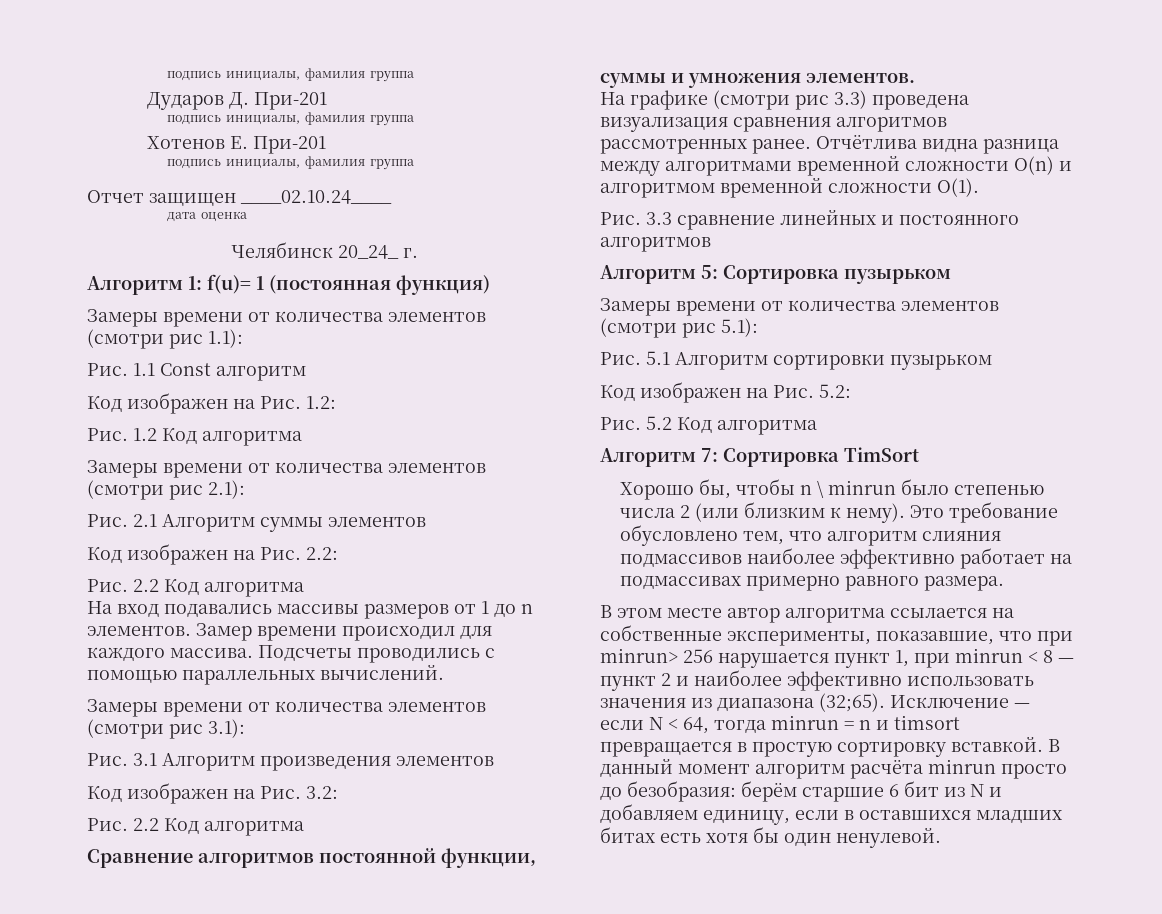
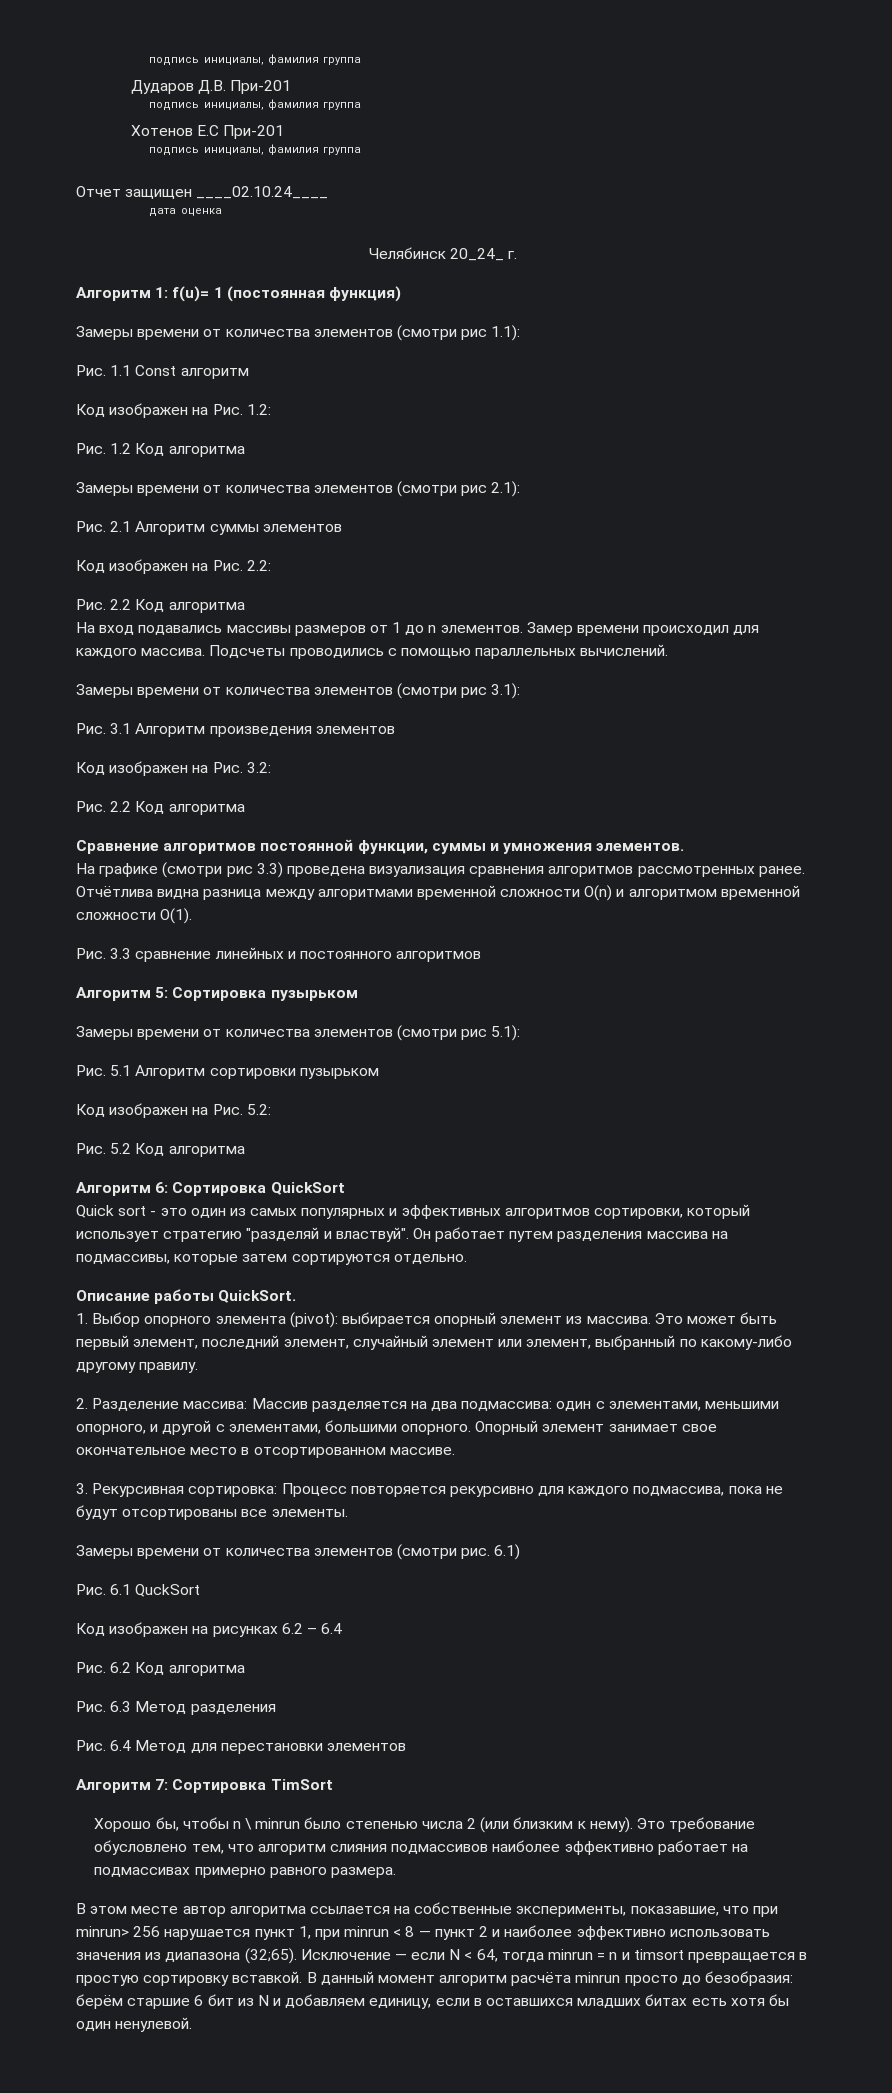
[228,92,249,109] Д. -> [198,80,227,94] Д.В.
[229,136,248,149] Е. -> [197,125,220,136] Е.С
(817, 427) none -> [76,1182,345,1196] [76,1204,751,1219] [76,1227,728,1242] [76,1254,467,1265] [76,1289,297,1304] [76,1312,778,1328] [76,1335,792,1350] [76,1362,199,1373] [76,1398,780,1412] [76,1420,717,1435] [76,1447,455,1458] [76,1483,783,1497] [76,1505,348,1520] [76,1544,521,1560] [76,1584,201,1597] [76,1622,343,1637] [76,1662,245,1676] [76,1701,276,1715] [76,1740,406,1754] // Алгоритм 6: Сортировка QuickSort // Quick sort - это один из самых популярных и эффективных алгоритмов сортировки, который использует стратегию "разделяй и властвуй". Он работает путем разделения массива на подмассивы, которые затем сортируются отдельно. // Описание работы QuickSort. // 1. Выбор опорного элемента (pivot): выбирается опорный элемент из массива. Это может быть первый элемент, последний элемент, случайный элемент или элемент, выбранный по какому-либо другому правилу. // 2. Разделение массива: Массив разделяется на два подмассива: один с элементами, меньшими опорного, и другой с элементами, большими опорного. Опорный элемент занимает свое окончательное место в отсортированном массиве. // 3. Рекурсивная сортировка: Процесс повторяется рекурсивно для каждого подмассива, пока не будут отсортированы все элементы. // Замеры времени от количества элементов (смотри рис. 6.1) // Рис. 6.1 QuckSort // Код изображен на рисунках 6.2 – 6.4 // Рис. 6.2 Код алгоритма // Рис. 6.3 Метод разделения // Рис. 6.4 Метод для перестановки элементов

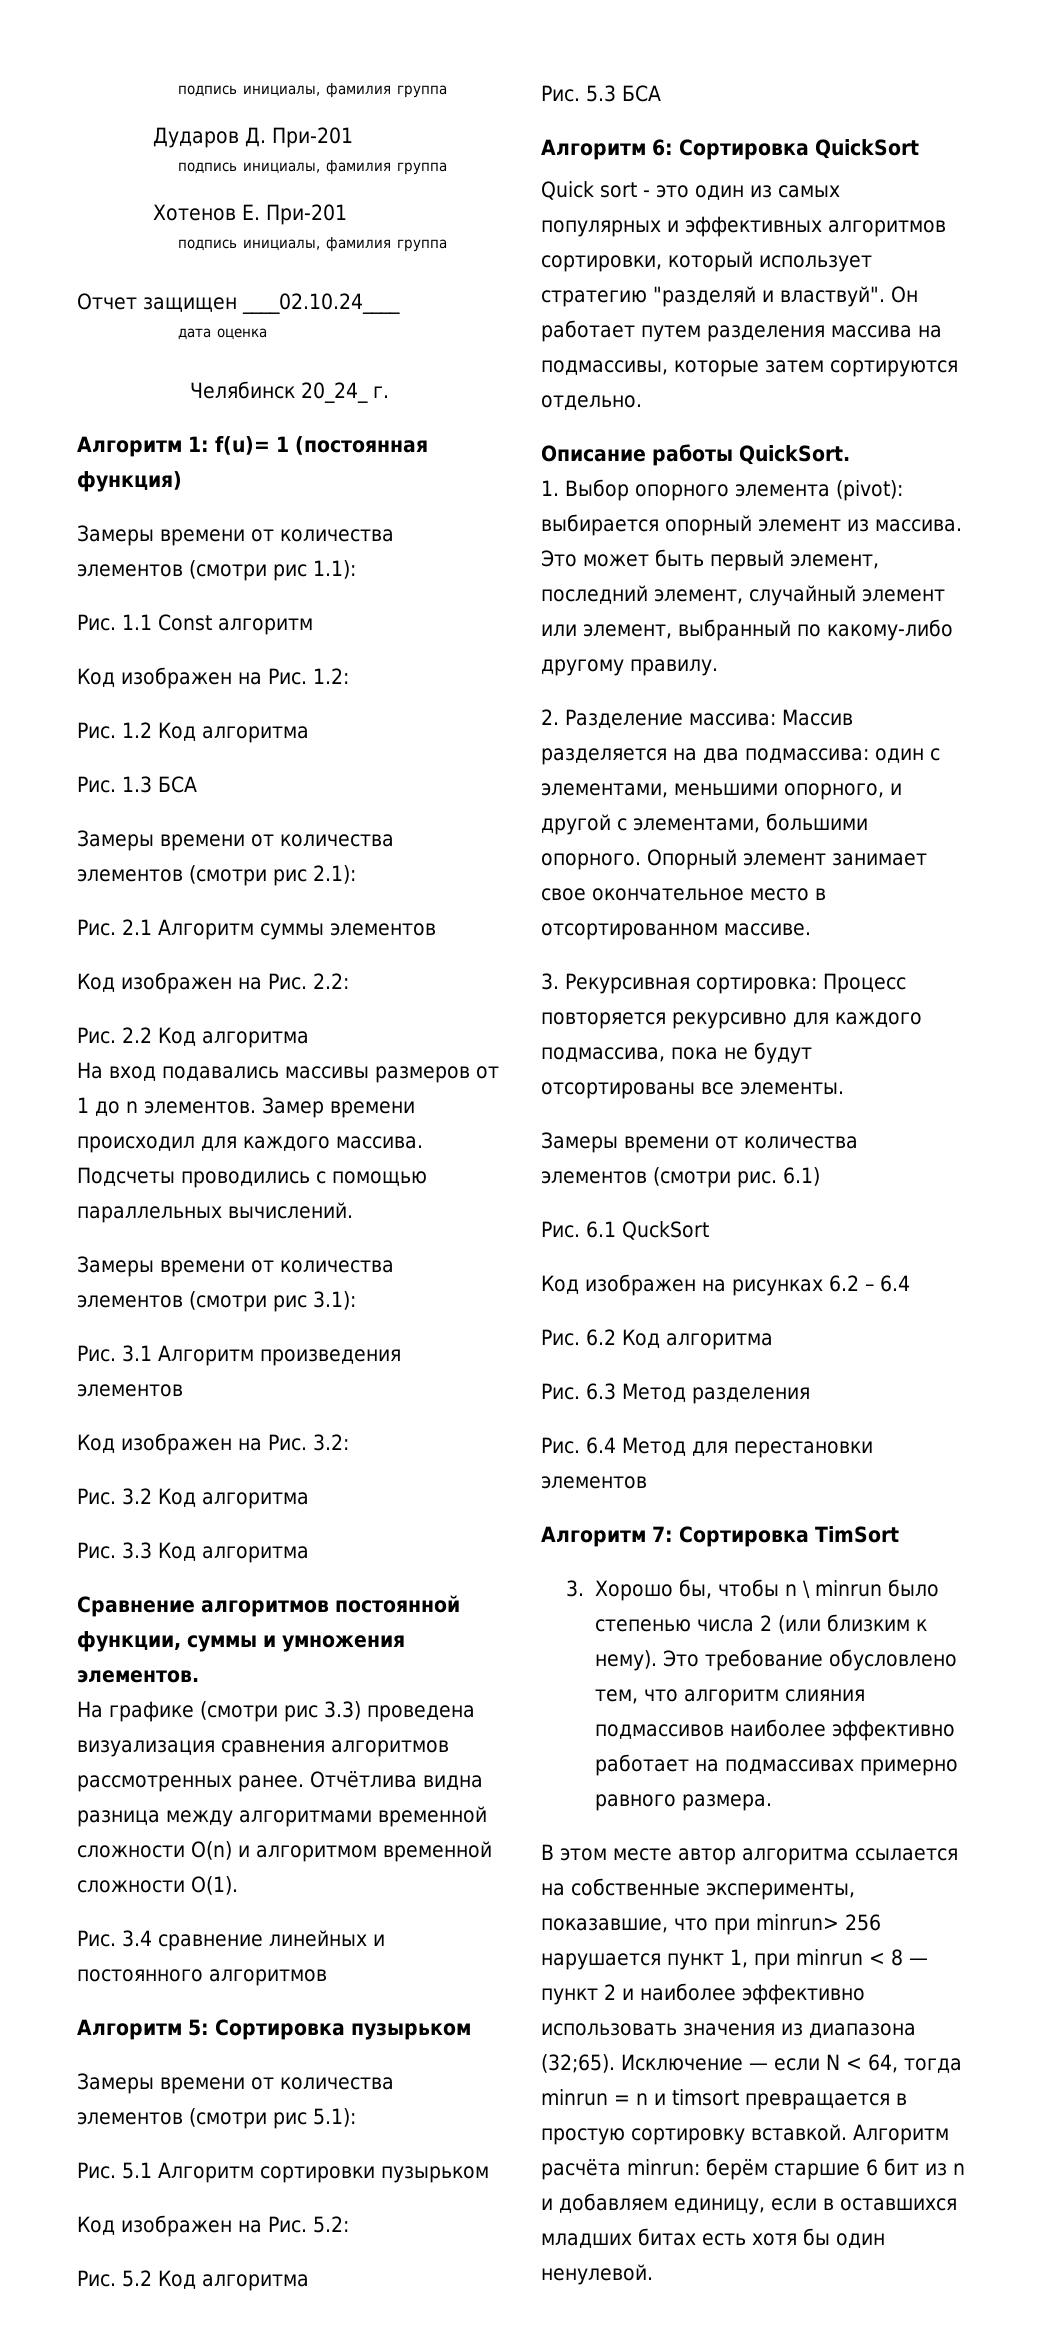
[198,80,227,94] Д.В. -> [244,127,266,147] Д.
[197,125,220,136] Е.С -> [241,204,260,220] Е.
(245, 451) none -> [77,776,197,793] // Рис. 1.3 БСА
[110,801,132,812] 2.2 -> [122,1488,309,1509] [77,1542,152,1559] 3.2 Код алгоритма // Рис. 3.3
[110,948,132,959] 3.3 -> [122,1930,152,1947] 3.4
(245, 1151) none -> [541,85,661,102] // Рис. 5.3 БСА
(333, 1784) none -> [566,1580,585,1597] 3.
[306,1971,794,1986] В данный момент алгоритм расчёта minrun просто до безобразия: -> [853,2124,949,2145] [541,2159,700,2180] Алгоритм расчёта minrun:
[257,1995,269,2006] N -> [953,2163,965,2175] n

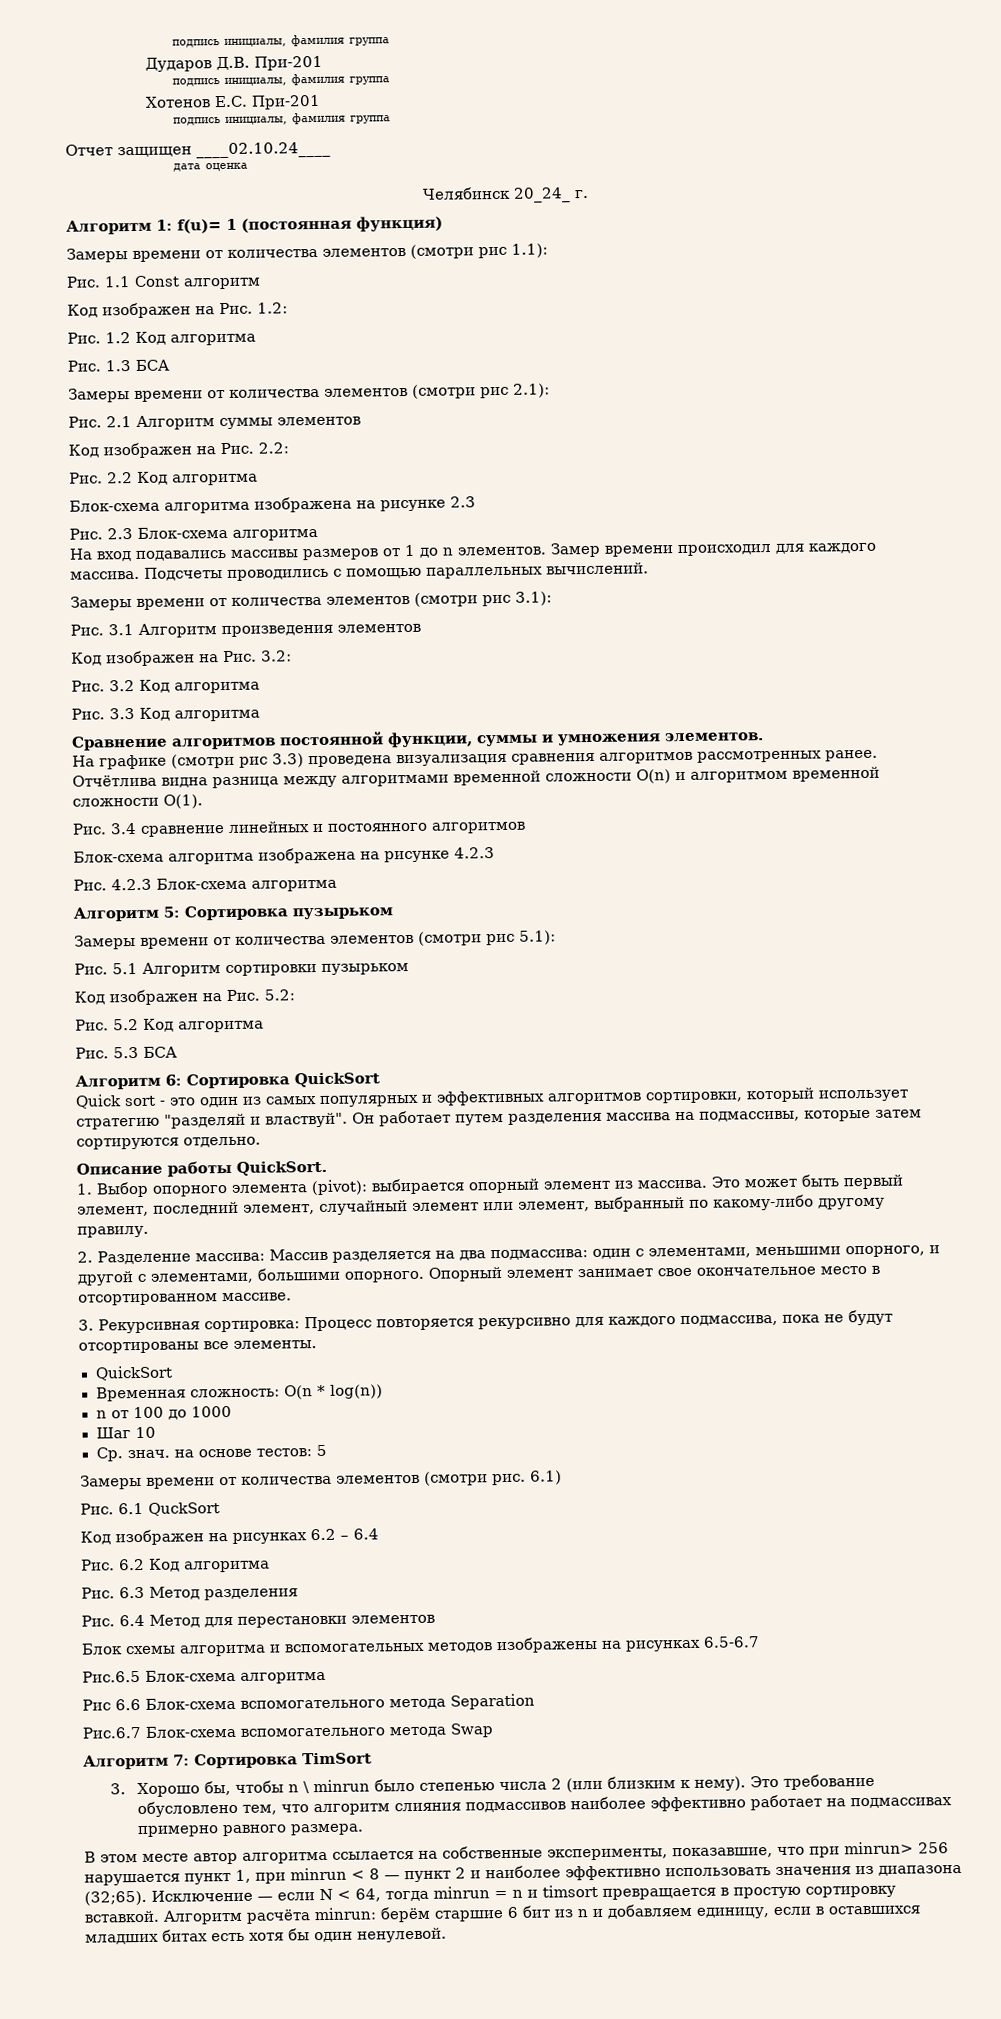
[244,127,266,147] Д. -> [216,56,251,71] Д.В.
[241,204,260,220] Е. -> [214,95,249,108] Е.С.
(309, 1039) none -> [69,496,476,514] [69,526,318,541] // Блок-схема алгоритма изображена на рисунке 2.3 // Рис. 2.3 Блок-схема алгоритма
(327, 1977) none -> [73,847,495,865] [73,877,337,892] // Блок-схема алгоритма изображена на рисунке 4.2.3 // Рис. 4.2.3 Блок-схема алгоритма
(844, 1088) none -> [94,1365,173,1381] [95,1384,383,1402] [95,1405,232,1420] [95,1426,156,1439] [95,1444,327,1462] // QuickSort // Временная сложность: O(n * log(n)) // n от 100 до 1000 // Шаг 10 // Ср. знач. на основе тестов: 5
(647, 1482) none -> [81,1636,760,1657] [82,1669,326,1684] [82,1693,535,1711] [82,1723,494,1739] // Блок схемы алгоритма и вспомогательных методов изображены на рисунках 6.5-6.7 // Рис.6.5 Блок-схема алгоритма // Рис 6.6 Блок-схема вспомогательного метода Separation // Рис.6.7 Блок-схема вспомогательного метода Swap

